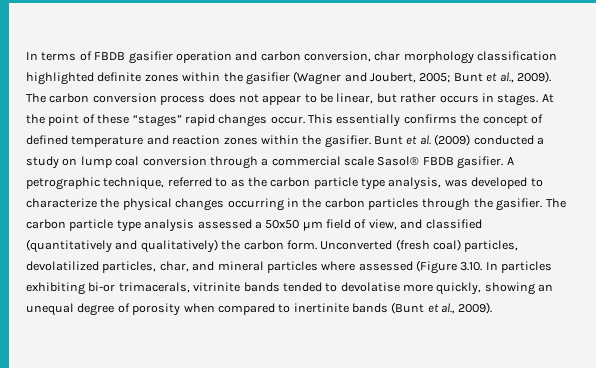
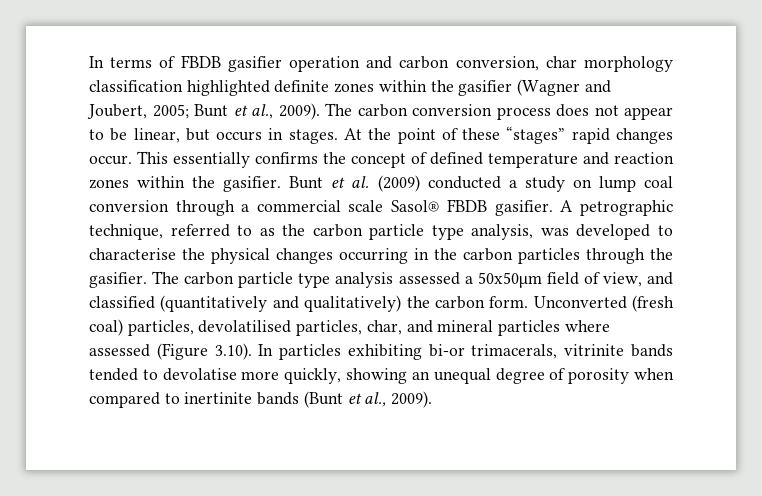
[400,93,437,103] rather -> (210, 134) none
[26,198,97,208] characterize -> [89,248,176,260] characterise
[265,220,323,231] 50x50 µm -> [477,272,542,288] 50x50µm
[26,261,99,271] devolatilized -> [198,320,292,333] devolatilised
[460,262,483,271] 3.10. -> [214,343,252,360] 3.10).

